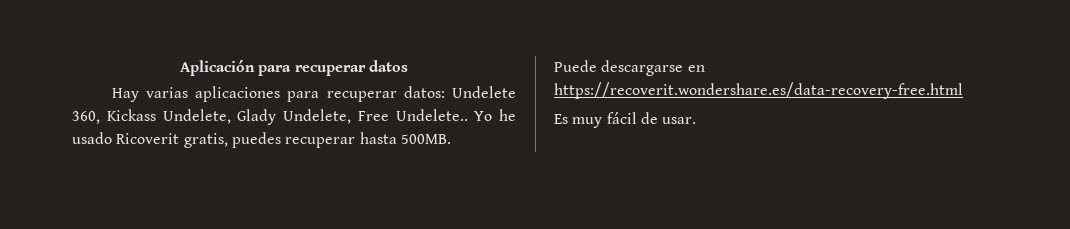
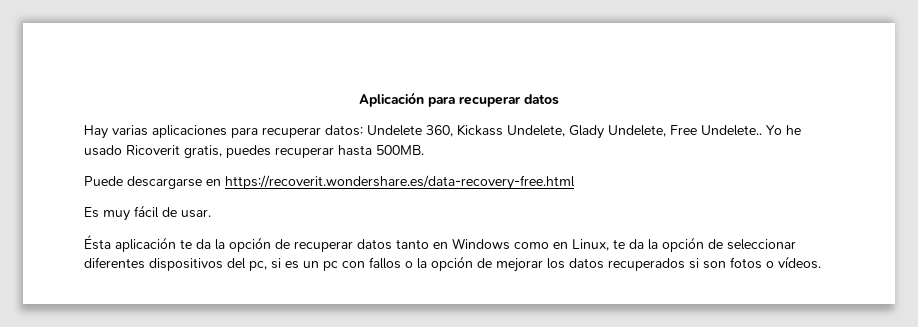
(697, 120) none -> [84,235,796,252] [84,256,821,272] // Ésta aplicación te da la opción de recuperar datos tanto en Windows como en Linux, te da la opción de seleccionar diferentes dispositivos del pc, si es un pc con fallos o la opción de mejorar los datos recuperados si son fotos o vídeos.

